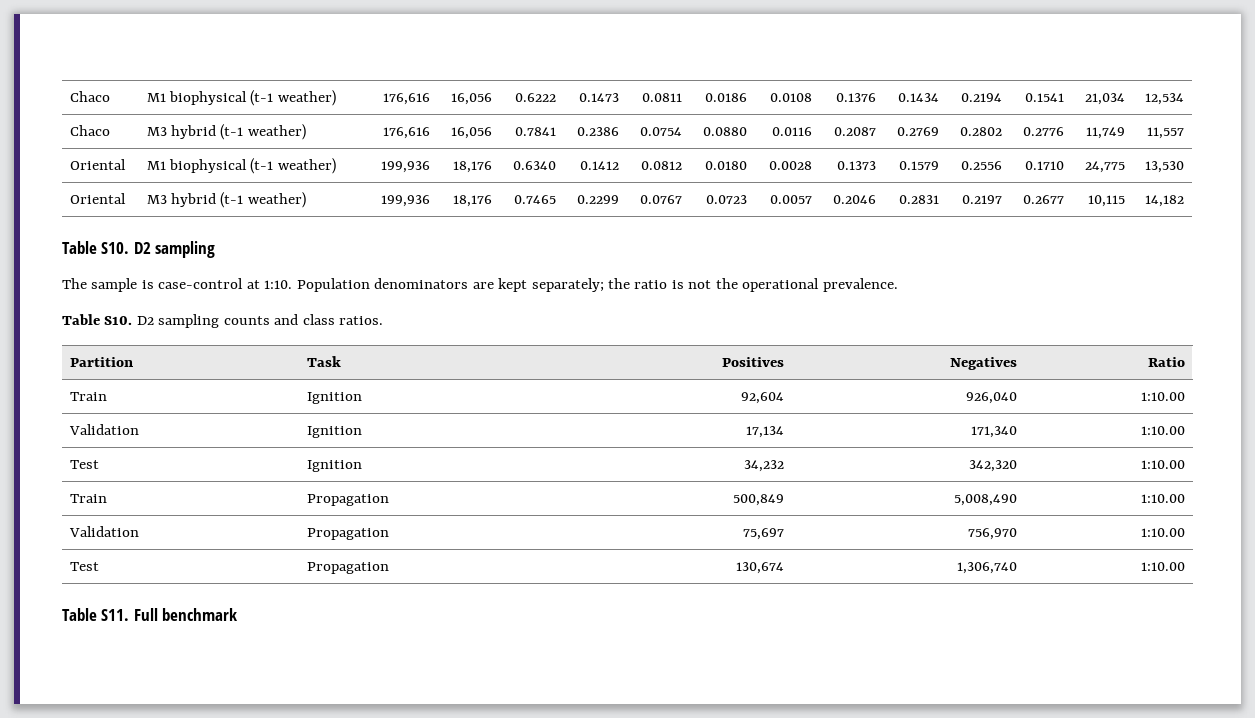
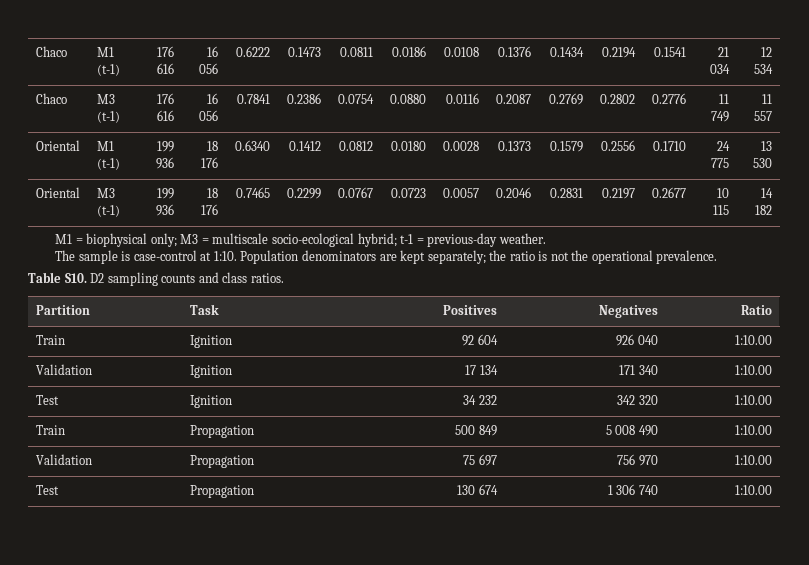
[168,90,336,106] [383,93,431,105] [451,93,493,105] biophysical (t-1 weather) | 176,616 | 16,056 -> [97,64,121,76] [156,46,174,57] [156,63,174,74] [206,46,218,57] [198,63,218,74] (t-1) | 176 616 | 16 056
[1085,93,1126,105] [1145,93,1185,105] [69,125,110,136] [146,124,306,140] [383,127,431,139] [451,127,493,139] 21,034 | 12,534 // Chaco | M3 hybrid (t-1 weather) | 176,616 | 16,056 -> [717,47,729,57] [709,64,730,74] [760,47,772,57] [753,64,773,74] [36,93,68,104] [97,94,116,104] [97,111,121,123] [156,93,174,104] [156,110,174,121] [206,93,218,104] [198,110,218,121] 21 034 | 12 534 // Chaco | M3 (t-1) | 176 616 | 16 056
[1086,127,1126,139] [1147,127,1185,139] [69,159,126,170] [146,158,336,174] [381,161,431,173] [453,161,493,173] 11,749 | 11,557 // Oriental | M1 biophysical (t-1 weather) | 199,936 | 18,176 -> [718,94,729,104] [710,111,729,122] [761,94,772,104] [753,111,772,121] [36,140,81,151] [97,141,115,151] [97,158,121,170] [156,141,174,152] [155,157,174,169] [206,141,218,151] [200,157,218,168] 11 749 | 11 557 // Oriental | M1 (t-1) | 199 936 | 18 176
[1085,161,1126,173] [1145,161,1185,173] [69,193,126,204] [146,192,306,208] [381,195,431,207] [453,195,493,207] 24,775 | 13,530 // Oriental | M3 hybrid (t-1 weather) | 199,936 | 18,176 -> [716,141,730,151] [710,158,729,168] [760,141,772,151] [752,158,772,168] [36,187,81,198] [97,188,116,198] [97,205,121,217] [156,188,174,199] [155,204,174,216] [206,188,218,198] [200,204,218,215] 24 775 | 13 530 // Oriental | M3 (t-1) | 199 936 | 18 176
[1088,195,1126,207] [1145,195,1185,207] [62,241,216,258] 10,115 | 14,182 // Table S10. D2 sampling -> [716,188,729,198] [712,205,729,215] [760,188,773,198] [754,205,772,215] [55,233,546,247] 10 115 | 14 182 // M1 = biophysical only; M3 = multiscale socio-ecological hybrid; t-1 = previous-day weather.
[741,392,785,404] [966,392,1018,404] 92,604 | 926,040 -> [462,334,498,346] [616,334,658,346] 92 604 | 926 040
[746,426,785,438] [971,426,1018,438] 17,134 | 171,340 -> [465,365,498,375] [619,365,658,375] 17 134 | 171 340
[744,460,785,472] [969,460,1018,472] 34,232 | 342,320 -> [463,395,497,405] [617,395,658,405] 34 232 | 342 320
[733,494,785,506] [954,494,1018,506] 500,849 | 5,008,490 -> [455,425,497,436] [605,425,658,436] 500 849 | 5 008 490
[743,528,785,540] [968,528,1018,540] 75,697 | 756,970 -> [463,454,497,466] [617,454,658,466] 75 697 | 756 970
[736,562,785,574] [957,562,1018,574] [1141,562,1186,571] [62,608,238,621] 130,674 | 1,306,740 | 1:10.00 // Table S11. Full benchmark -> [457,484,498,495] [607,484,658,495] [734,485,772,495] 130 674 | 1 306 740 | 1:10.00

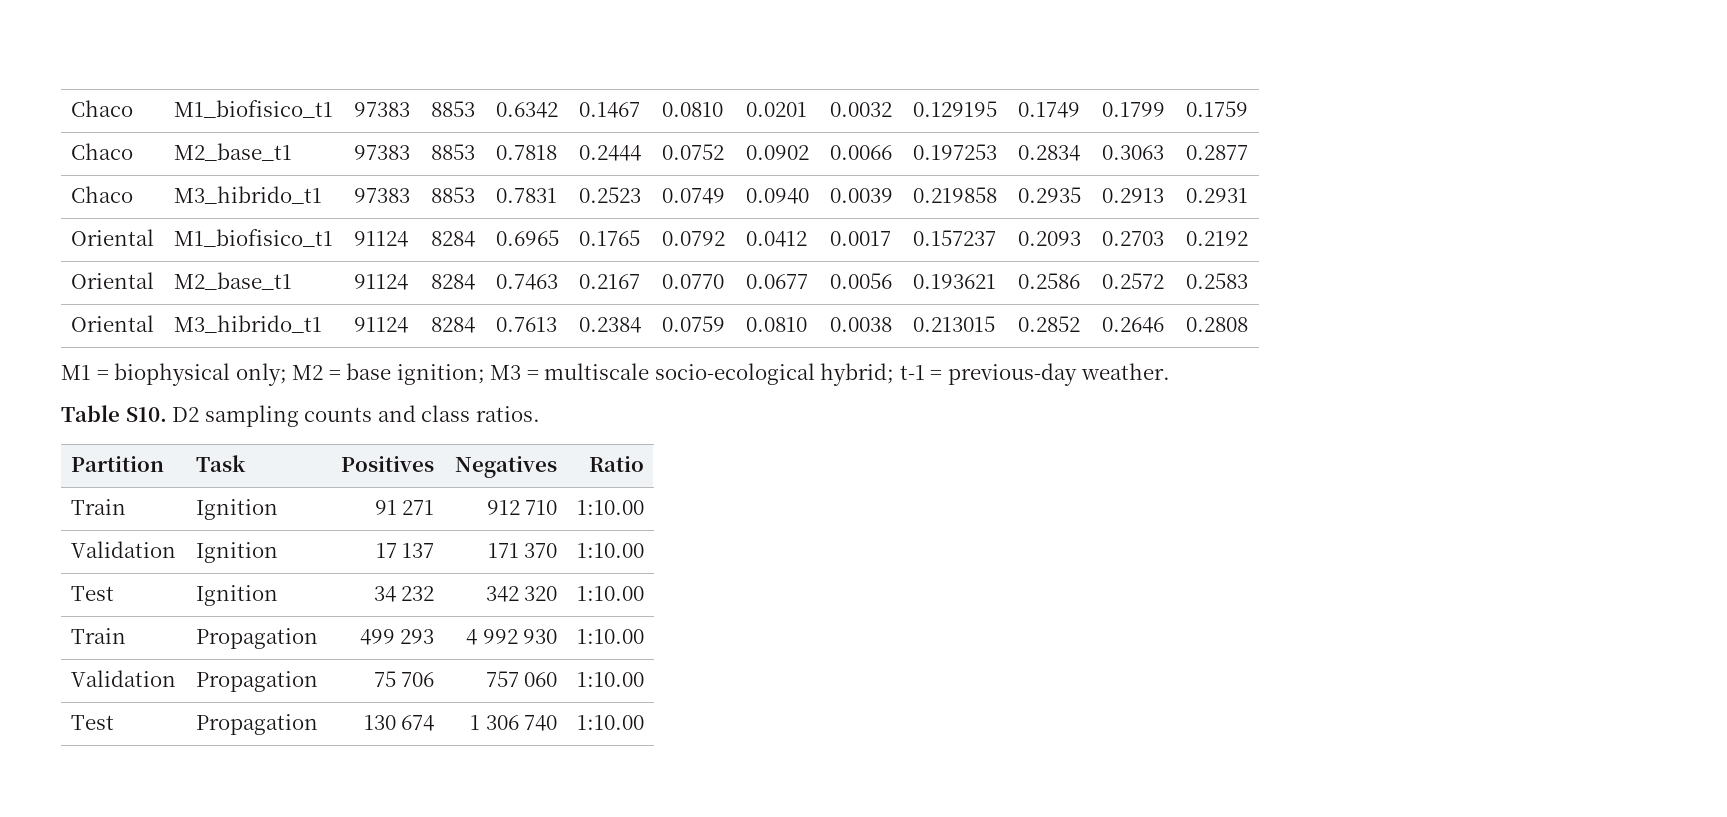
[36,46,68,57] [97,47,115,57] [97,64,121,76] [156,46,174,57] [156,63,174,74] [206,46,218,57] [198,63,218,74] [235,46,270,57] [287,47,321,57] [339,47,373,57] [391,46,426,57] [443,47,479,57] [497,46,531,57] [549,47,584,57] [601,47,636,58] [653,47,686,57] [717,47,729,57] [709,64,730,74] [760,47,772,57] [753,64,773,74] [36,93,68,104] [97,94,116,104] [97,111,121,123] [156,93,174,104] [156,110,174,121] [206,93,218,104] [198,110,218,121] [236,94,270,104] [286,93,321,104] [337,94,374,104] [389,94,426,104] [445,93,479,104] [495,94,531,104] [548,93,583,105] [599,94,635,104] [651,93,686,104] [718,94,729,104] [710,111,729,122] [761,94,772,104] [753,111,772,121] [36,140,81,151] [97,141,115,151] [97,158,121,170] [156,141,174,152] [155,157,174,169] [206,141,218,151] [200,157,218,168] [234,140,270,151] [288,141,321,151] [338,141,373,151] [390,141,426,151] [442,141,479,151] [497,141,531,151] [549,141,583,152] [600,140,635,151] [652,141,686,151] [716,141,730,151] [710,158,729,168] [760,141,772,151] [752,158,772,168] [36,187,81,198] [97,188,116,198] [97,205,121,217] [156,188,174,199] [155,204,174,216] [206,188,218,198] [200,204,218,215] [235,187,270,198] [286,188,321,199] [337,187,373,198] [390,188,426,198] [442,188,479,198] [495,187,531,198] [549,188,583,198] [601,188,635,199] [651,187,686,198] [716,188,729,198] [712,205,729,215] [760,188,773,198] [754,205,772,215] Chaco | M1 (t-1) | 176 616 | 16 056 | 0.6222 | 0.1473 | 0.0811 | 0.0186 | 0.0108 | 0.1376 | 0.1434 | 0.2194 | 0.1541 | 21 034 | 12 534 // Chaco | M3 (t-1) | 176 616 | 16 056 | 0.7841 | 0.2386 | 0.0754 | 0.0880 | 0.0116 | 0.2087 | 0.2769 | 0.2802 | 0.2776 | 11 749 | 11 557 // Oriental | M1 (t-1) | 199 936 | 18 176 | 0.6340 | 0.1412 | 0.0812 | 0.0180 | 0.0028 | 0.1373 | 0.1579 | 0.2556 | 0.1710 | 24 775 | 13 530 // Oriental | M3 (t-1) | 199 936 | 18 176 | 0.7465 | 0.2299 | 0.0767 | 0.0723 | 0.0057 | 0.2046 | 0.2831 | 0.2197 | 0.2677 | 10 115 | 14 182 -> [70,100,133,117] [173,100,333,118] [353,102,410,117] [430,101,475,117] [495,102,558,118] [578,102,640,118] [661,102,723,117] [745,102,807,117] [829,102,892,117] [912,101,997,117] [1017,102,1080,118] [1101,102,1165,117] [1185,101,1248,117] [70,143,133,160] [173,143,292,161] [353,145,410,160] [430,144,475,160] [495,145,557,160] [578,145,641,161] [661,144,724,160] [745,145,809,160] [829,145,892,160] [912,144,997,160] [1017,145,1080,161] [1101,145,1164,160] [1185,145,1248,160] [70,186,133,203] [173,186,322,204] [353,188,410,203] [430,187,475,203] [495,188,557,203] [578,187,641,203] [661,188,725,204] [745,188,809,204] [829,188,893,203] [912,187,997,203] [1017,187,1081,203] [1101,188,1164,203] [1185,188,1248,203] [70,229,154,246] [173,229,333,247] [353,231,408,247] [430,231,475,247] [495,230,559,246] [578,230,640,246] [661,231,725,246] [745,231,807,247] [829,231,891,246] [912,230,996,246] [1017,231,1081,246] [1101,231,1164,246] [1185,231,1248,246] [70,272,154,289] [173,272,292,290] [353,274,408,290] [430,274,475,290] [495,274,558,290] [578,274,640,289] [661,274,724,289] [745,274,808,289] [829,273,892,289] [912,274,996,289] [1017,273,1080,289] [1101,273,1164,289] [1185,273,1248,289] [70,315,154,332] [173,315,322,333] [353,317,408,333] [430,317,475,333] [495,317,557,332] [578,317,641,333] [661,316,725,332] [745,317,807,332] [829,317,892,332] [912,316,995,332] [1017,316,1080,332] [1101,317,1164,333] [1185,317,1248,332] Chaco | M1_biofisico_t1 | 97383 | 8853 | 0.6342 | 0.1467 | 0.0810 | 0.0201 | 0.0032 | 0.129195 | 0.1749 | 0.1799 | 0.1759 // Chaco | M2_base_t1 | 97383 | 8853 | 0.7818 | 0.2444 | 0.0752 | 0.0902 | 0.0066 | 0.197253 | 0.2834 | 0.3063 | 0.2877 // Chaco | M3_hibrido_t1 | 97383 | 8853 | 0.7831 | 0.2523 | 0.0749 | 0.0940 | 0.0039 | 0.219858 | 0.2935 | 0.2913 | 0.2931 // Oriental | M1_biofisico_t1 | 91124 | 8284 | 0.6965 | 0.1765 | 0.0792 | 0.0412 | 0.0017 | 0.157237 | 0.2093 | 0.2703 | 0.2192 // Oriental | M2_base_t1 | 91124 | 8284 | 0.7463 | 0.2167 | 0.0770 | 0.0677 | 0.0056 | 0.193621 | 0.2586 | 0.2572 | 0.2583 // Oriental | M3_hibrido_t1 | 91124 | 8284 | 0.7613 | 0.2384 | 0.0759 | 0.0810 | 0.0038 | 0.213015 | 0.2852 | 0.2646 | 0.2808
(177, 240) none -> [292,363,485,385] M2 = base ignition;
[55,250,718,264] // The sample is case-control at 1:10. Population denominators are kept separately; the ratio is not the operational prevalence. -> (1170, 371) none
[462,334,498,346] [616,334,658,346] 92 604 | 926 040 -> [374,500,435,515] [486,500,558,515] 91 271 | 912 710
[479,365,498,375] 134 -> [402,543,435,558] 137
[638,365,658,375] 340 -> [524,543,558,558] 370
[455,425,497,436] [605,425,658,436] 500 849 | 5 008 490 -> [359,629,435,645] [466,629,558,645] 499 293 | 4 992 930
[478,454,497,466] [617,454,658,466] 697 | 756 970 -> [401,672,435,687] [485,671,558,687] 706 | 757 060

